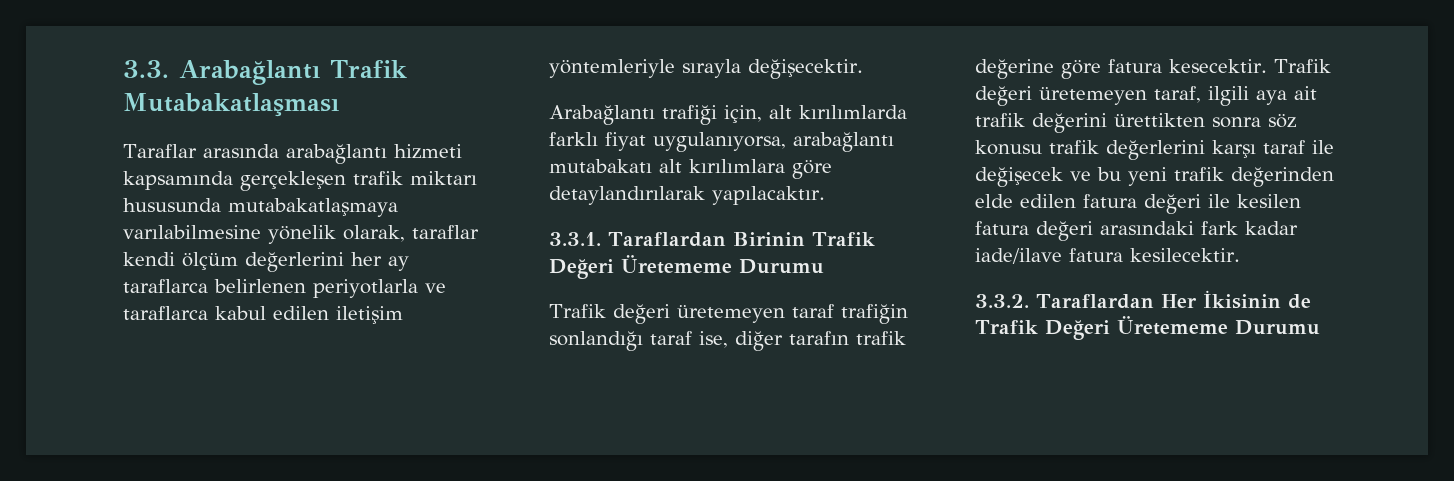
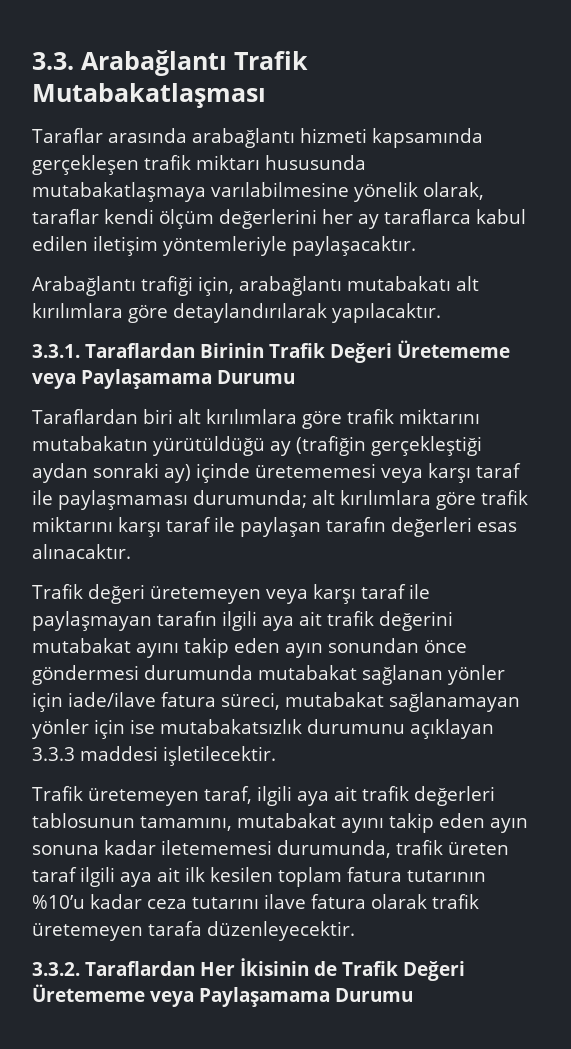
[214,279,446,298] [123,306,208,320] belirlenen periyotlarla ve taraflarca -> (471, 216) none
[682,59,863,79] sırayla değişecektir. -> [292,236,416,256] paylaşacaktır.
[769,105,907,119] [549,132,786,152] alt kırılımlarda farklı fiyat uygulanıyorsa, -> (234, 286) none
(732, 264) none -> [32,369,212,389] veya Paylaşamama
[549,304,908,324] [549,331,906,351] [975,59,1331,79] [975,86,1032,106] Trafik değeri üretemeyen taraf trafiğin sonlandığı taraf ise, diğer tarafın trafik değerine göre fatura kesecektir. Trafik değeri -> [32,409,480,429] [32,436,482,456] [32,463,521,483] [32,490,528,510] [32,517,517,537] [32,544,131,559] [32,584,430,604] [32,611,453,631] [32,638,467,658] [32,665,505,685] [32,692,520,712] [32,719,494,739] [32,746,276,766] [32,786,83,801] Taraflardan biri alt kırılımlara göre trafik miktarını mutabakatın yürütüldüğü ay (trafiğin gerçekleştiği aydan sonraki ay) içinde üretememesi veya karşı taraf ile paylaşmaması durumunda; alt kırılımlara göre trafik miktarını karşı taraf ile paylaşan tarafın değerleri esas alınacaktır. // Trafik değeri üretemeyen veya karşı taraf ile paylaşmayan tarafın ilgili aya ait trafik değerini mutabakat ayını takip eden ayın sonundan önce göndermesi durumunda mutabakat sağlanan yönler için iade/ilave fatura süreci, mutabakat sağlanamayan yönler için ise mutabakatsızlık durumunu açıklayan 3.3.3 maddesi işletilecektir. // Trafik
[1032,113,1296,133] [975,140,1334,160] [975,167,1334,187] [975,194,1301,214] [975,221,1298,241] [975,248,1240,264] değerini ürettikten sonra söz konusu trafik değerlerini karşı taraf ile değişecek ve bu yeni trafik değerinden elde edilen fatura değeri ile kesilen fatura değeri arasındaki fark kadar iade/ilave fatura kesilecektir. -> [413,786,495,806] [32,813,528,833] [32,840,509,858] [32,867,486,887] [32,894,479,909] [32,921,355,941] değerleri tablosunun tamamını, mutabakat ayını takip eden ayın sonuna kadar iletememesi durumunda, trafik üreten taraf ilgili aya ait ilk kesilen toplam fatura tutarının %10’u kadar ceza tutarını ilave fatura olarak trafik üretemeyen tarafa düzenleyecektir.
(1228, 325) none -> [150,987,330,1007] veya Paylaşamama

